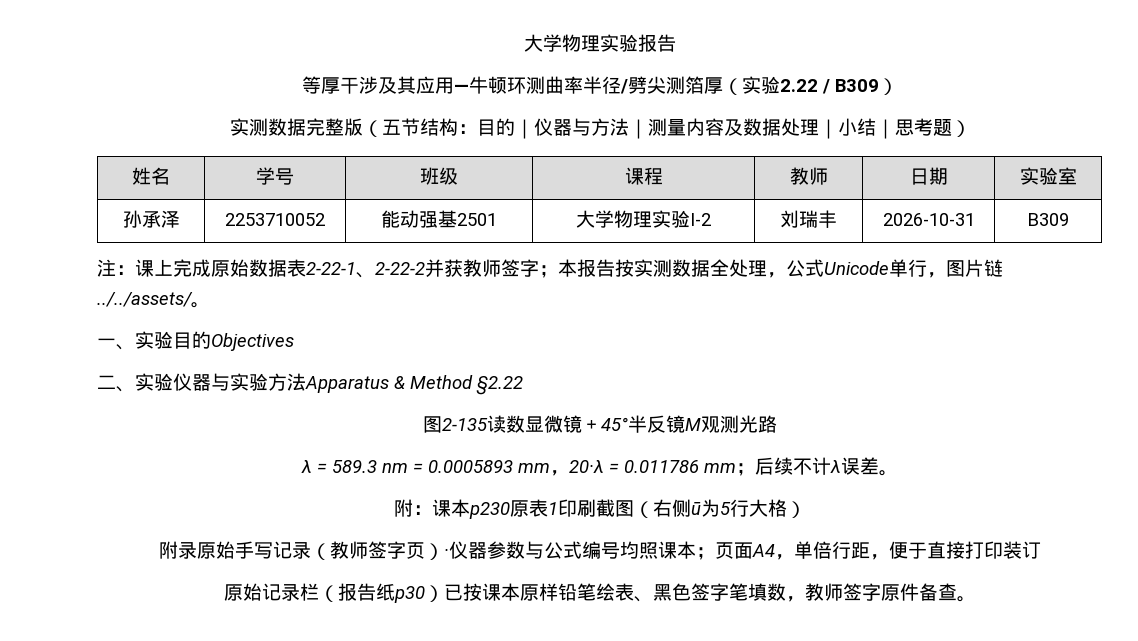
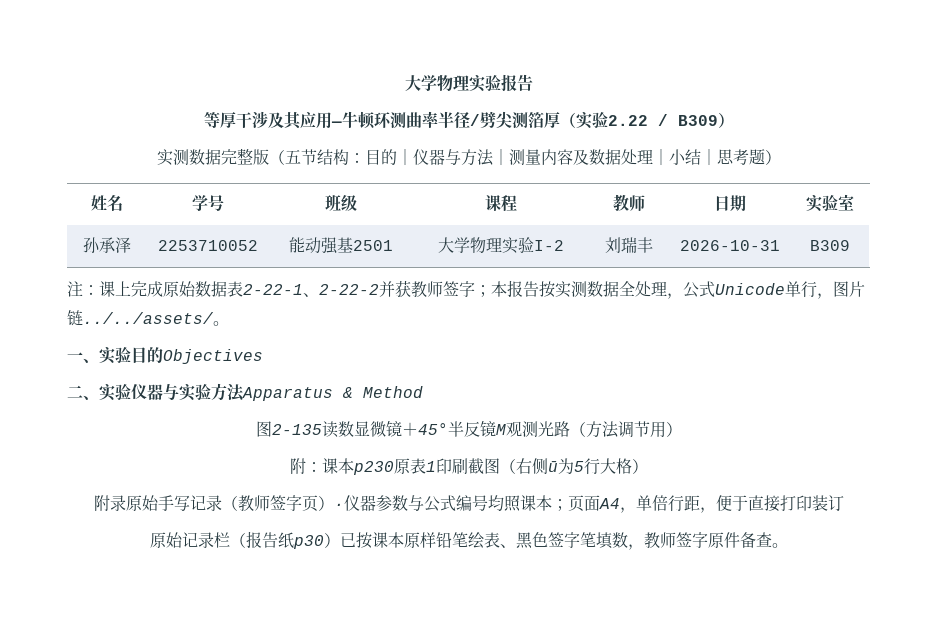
[476,376,523,395] §2.22 -> (423, 392) none
[301,457,898,476] // λ = 589.3 nm = 0.0005893 mm，20·λ = 0.011786 mm；后续不计λ误差。 -> [570,421,682,438] （方法调节用）

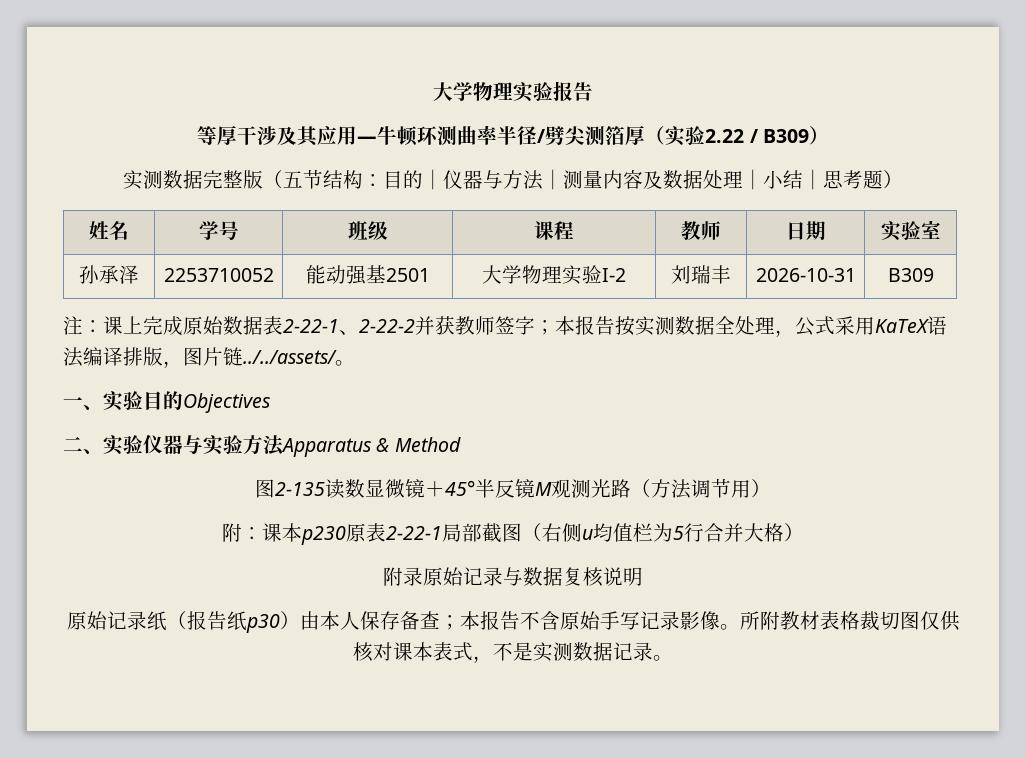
[715,281,817,298] Unicode单行 -> [835,316,947,335] [63,347,163,367] 采用KaTeX语法编译排版
[426,458,468,474] 1印刷 -> [386,523,482,542] 2-22-1局部
[548,461,558,472] ū -> [582,523,653,542] u均值栏
(600, 466) none -> [704,523,744,542] 合并
[158,495,844,513] [150,532,230,548] 手写记录（教师签字页）·仪器参数与公式编号均照课本；页面A4，单倍行距，便于直接打印装订 // 原始记录栏 -> [463,567,643,587] [66,611,167,631] 记录与数据复核说明 // 原始记录纸
[340,532,772,550] 已按课本原样铅笔绘表、黑色签字笔填数，教师签字原件备查 -> [299,611,960,631] [353,642,653,663] 由本人保存备查；本报告不含原始手写记录影像。所附教材表格裁切图仅供核对课本表式，不是实测数据记录

